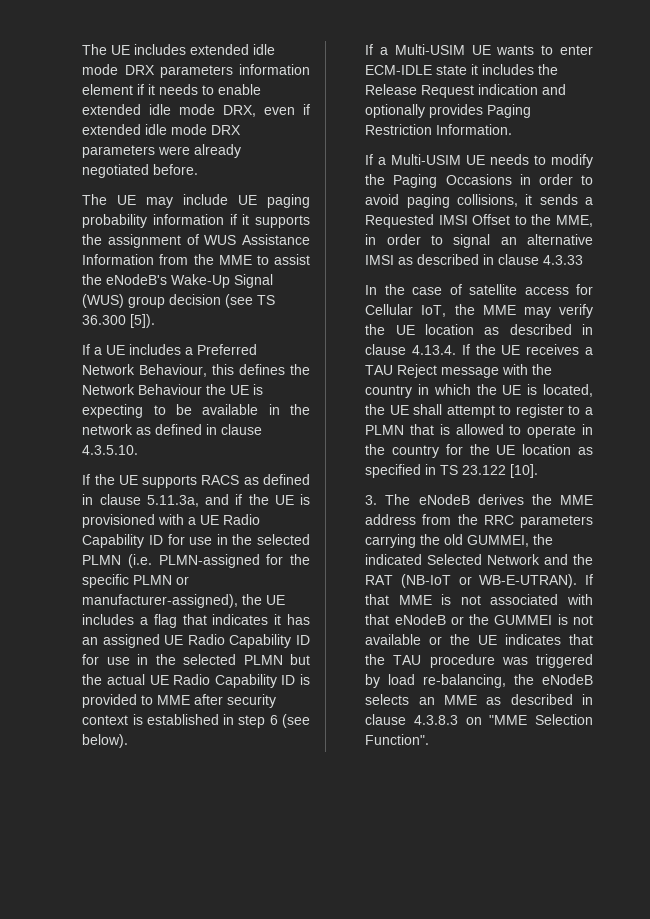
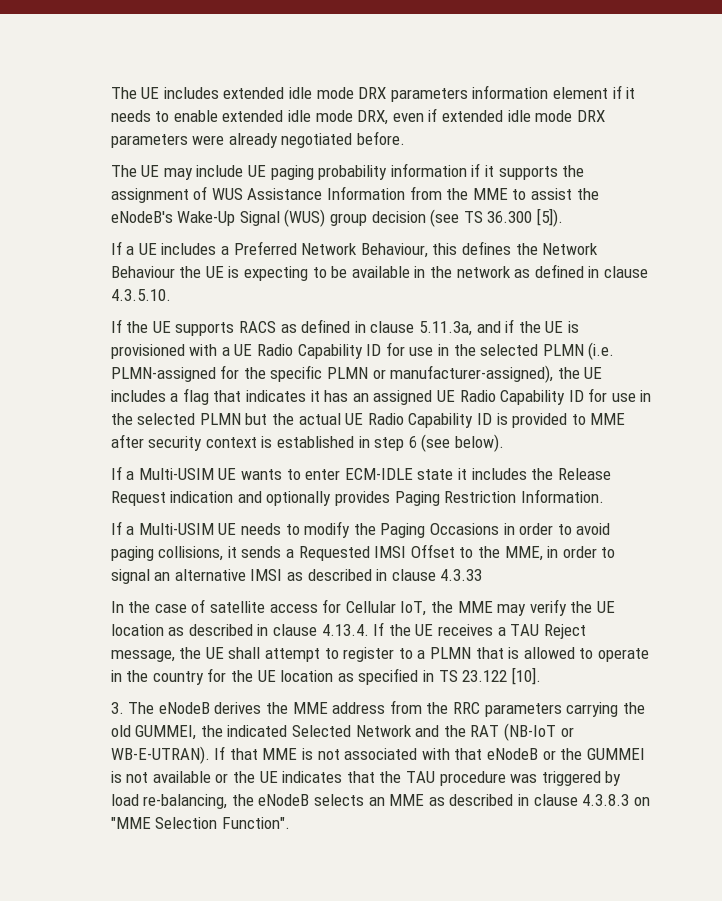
[441,364,553,378] [365,384,593,398] message with the country in which the UE is located, -> [110,650,175,662] message,

